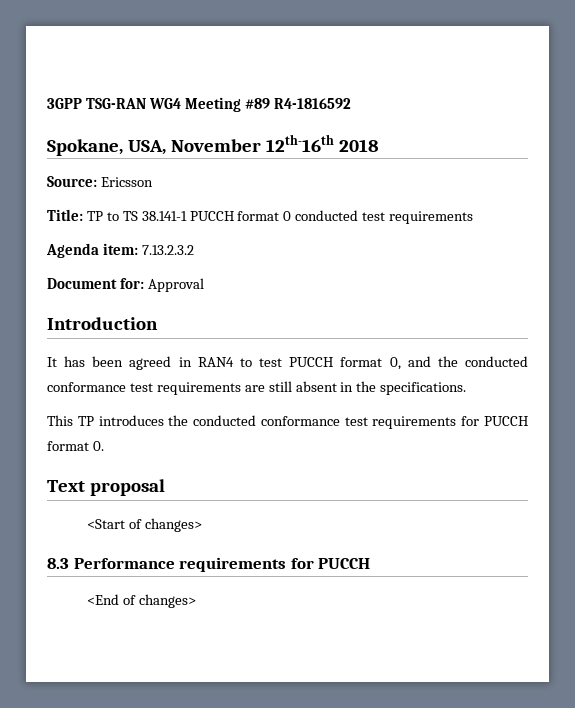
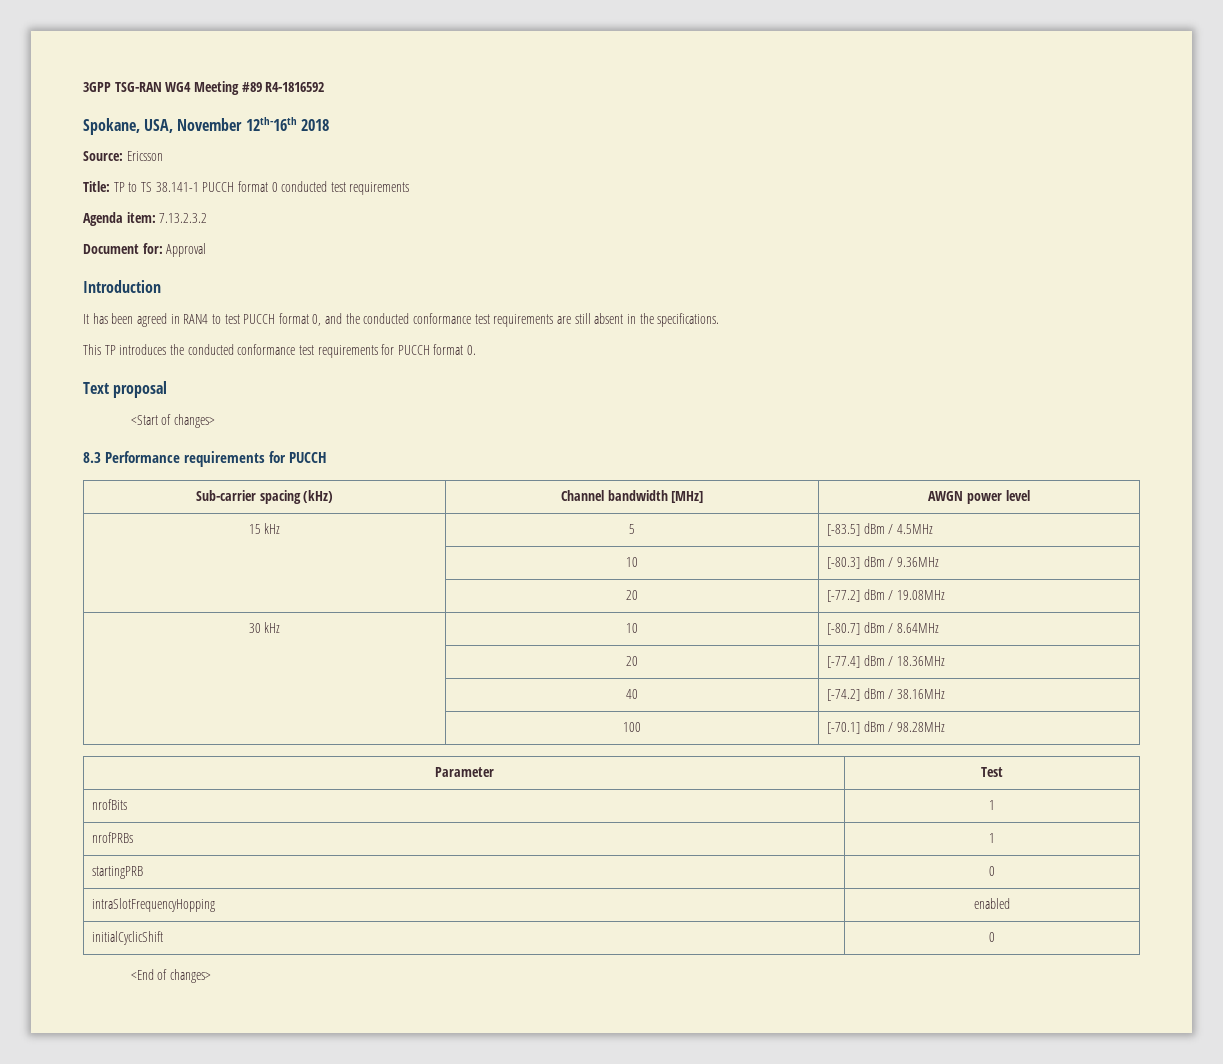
(371, 563) none -> [195,490,334,504] [560,490,704,503] [928,490,1030,504] [248,523,281,534] [629,524,635,534] [826,523,933,536] [626,557,638,567] [826,556,939,569] [626,590,638,600] [826,589,945,602] [248,622,281,633] [626,623,638,633] [826,622,939,635] [626,656,638,666] [826,655,945,668] [626,689,638,699] [826,688,945,701] [623,722,641,732] [826,721,945,734] [434,767,494,777] [981,767,1003,777] [91,799,127,810] [989,800,995,810] [91,832,133,843] [989,833,995,843] [91,866,143,879] [989,866,995,876] [91,898,215,912] [974,898,1010,909] [91,931,163,945] [989,932,995,942] // Sub-carrier spacing (kHz) | Channel bandwidth [MHz] | AWGN power level // 15 kHz | 5 | [-83.5] dBm / 4.5MHz // | 10 | [-80.3] dBm / 9.36MHz // | 20 | [-77.2] dBm / 19.08MHz // 30 kHz | 10 | [-80.7] dBm / 8.64MHz // | 20 | [-77.4] dBm / 18.36MHz // | 40 | [-74.2] dBm / 38.16MHz // | 100 | [-70.1] dBm / 98.28MHz // Parameter | Test // nrofBits | 1 // nrofPRBs | 1 // startingPRB | 0 // intraSlotFrequencyHopping | enabled // initialCyclicShift | 0

